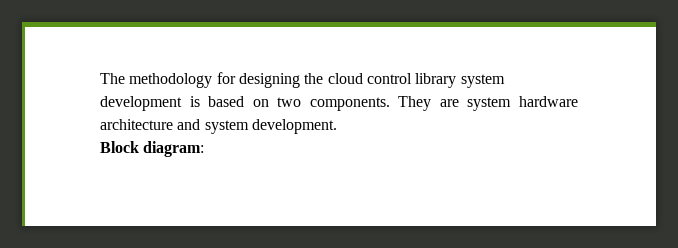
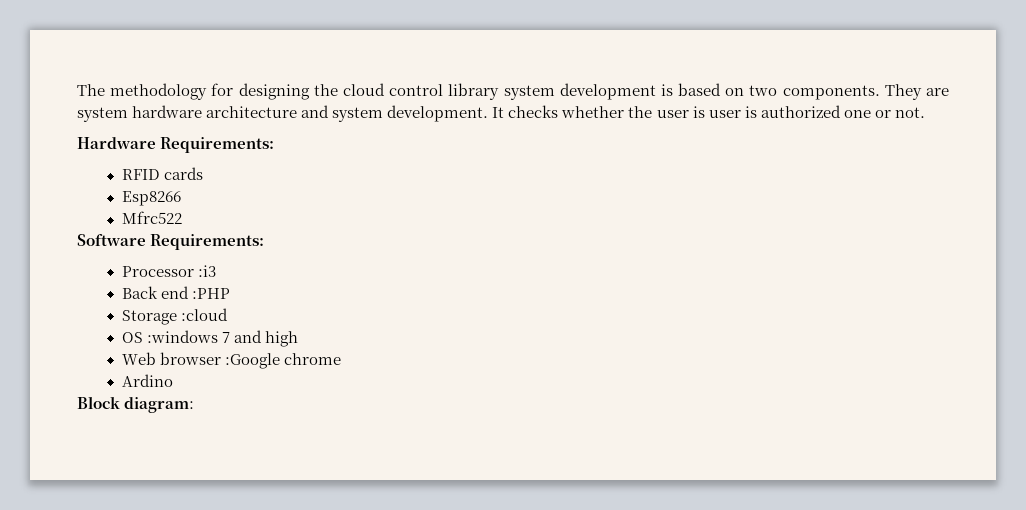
(337, 126) none -> [492,105,925,118] [77,137,275,153] [121,167,203,180] [121,191,181,206] [121,211,182,224] [77,234,265,250] [121,265,216,277] [121,286,230,299] [121,308,228,325] [121,330,298,347] [121,352,341,369] [121,374,173,387] It checks whether the user is user is authorized one or not. // Hardware Requirements: // RFID cards // Esp8266 // Mfrc522 // Software Requirements: // Processor :i3 // Back end :PHP // Storage :cloud // OS :windows 7 and high // Web browser :Google chrome // Ardino

